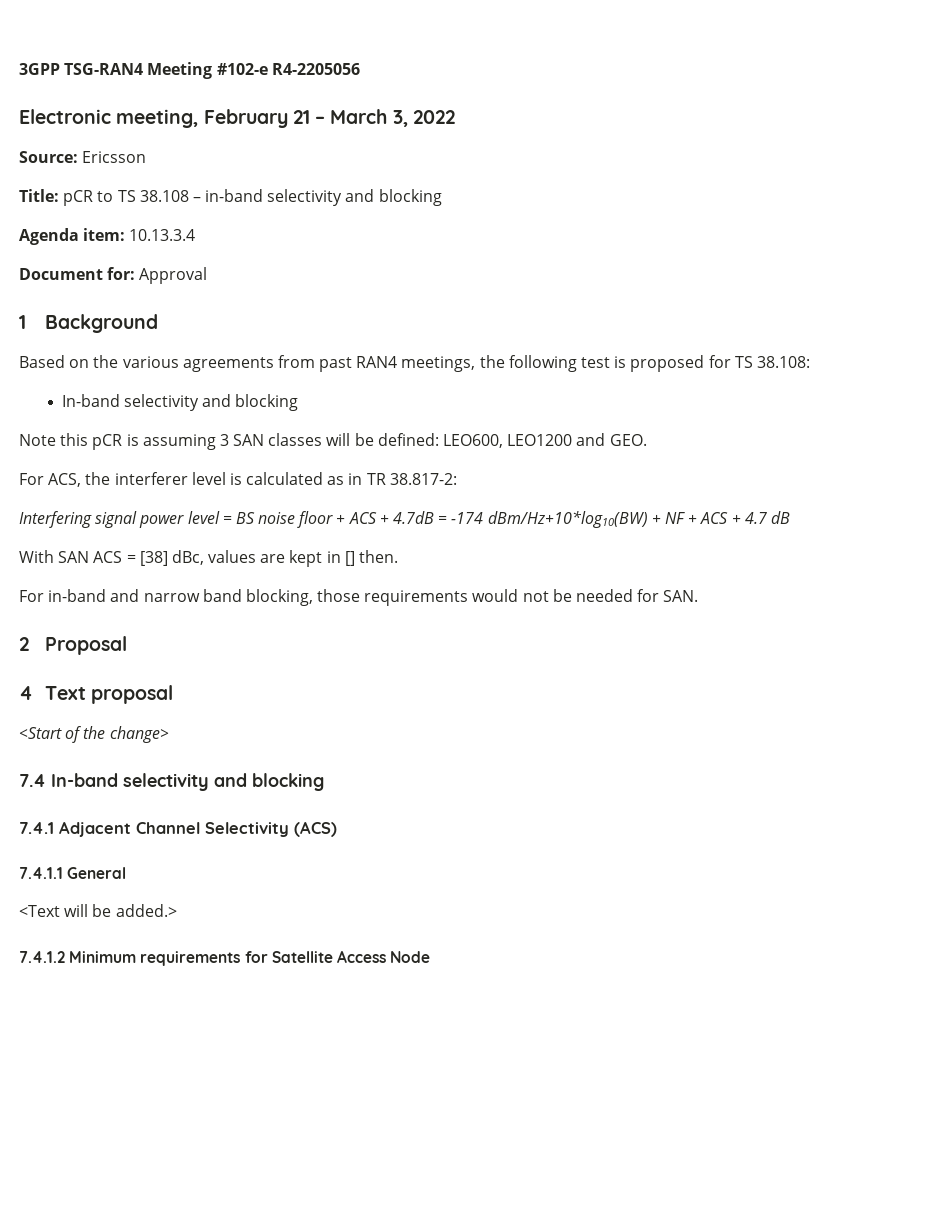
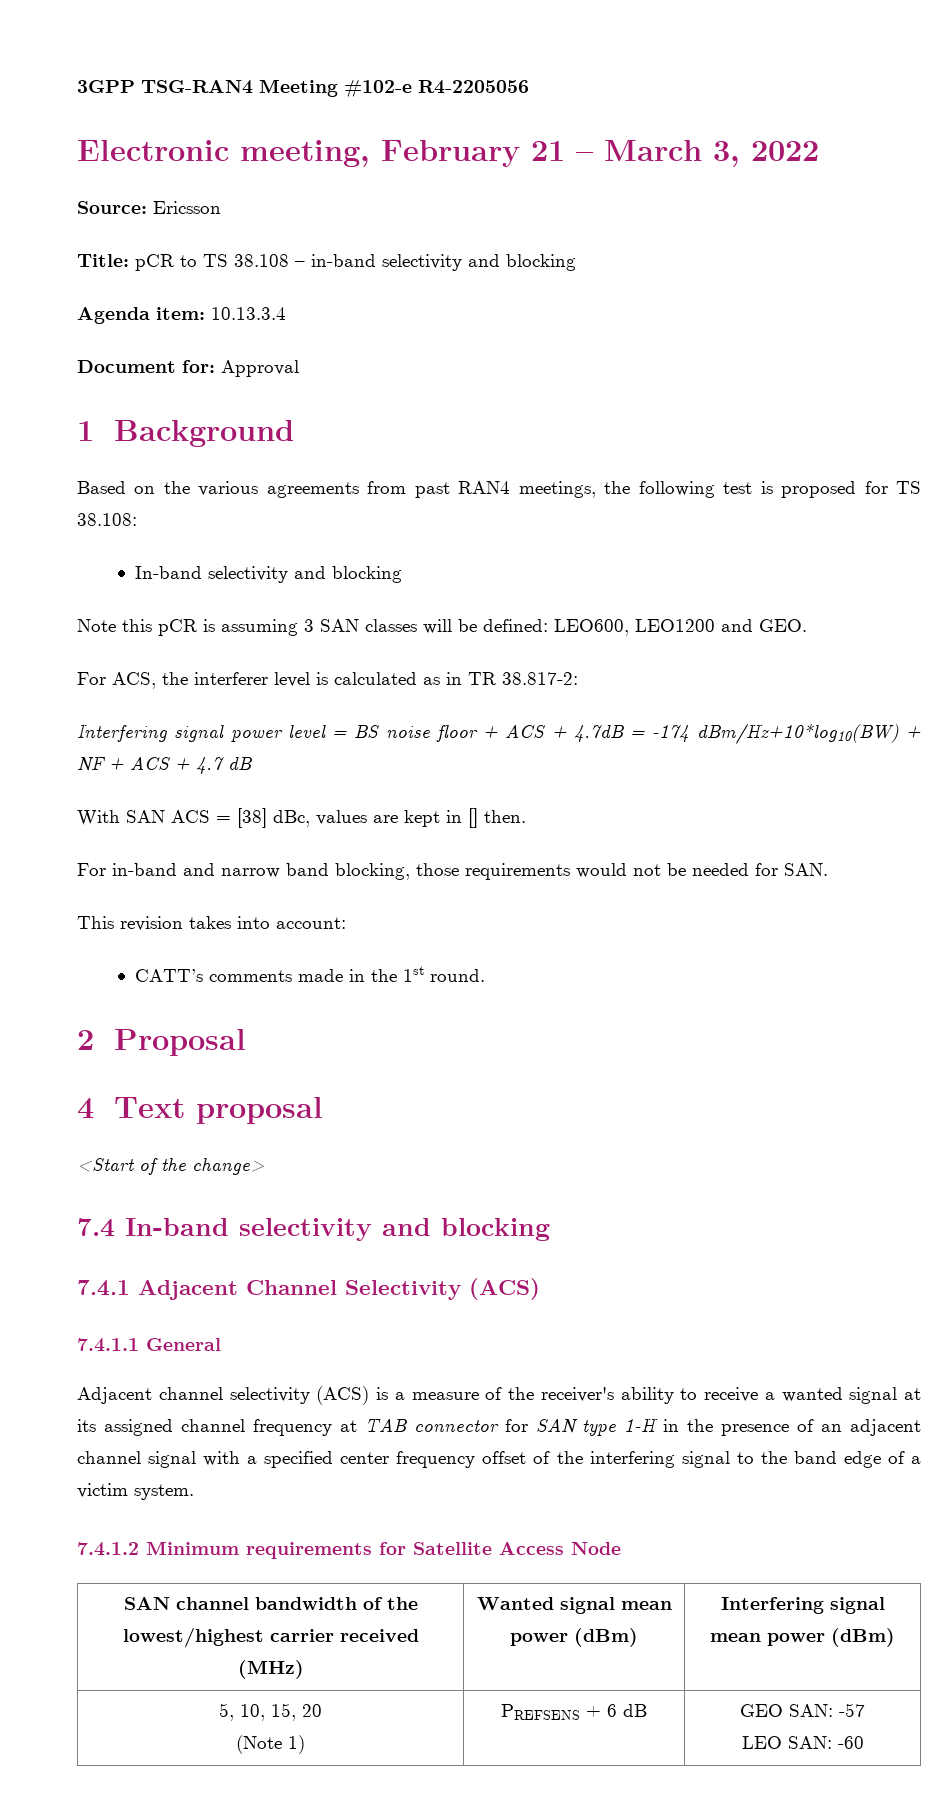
(699, 596) none -> [77,916,346,931] [135,966,486,982] // This revision takes into account: // CATT’s comments made in the 1st round.
[19,904,177,917] <Text will be added.> -> [77,1386,921,1405] [77,1418,921,1436] [77,1451,921,1468] [77,1483,194,1500] Adjacent channel selectivity (ACS) is a measure of the receiver's ability to receive a wanted signal at its assigned channel frequency at TAB connector for SAN type 1-H in the presence of an adjacent channel signal with a specified center frequency offset of the interfering signal to the band edge of a victim system.
(431, 957) none -> [123,1597,418,1610] [122,1627,419,1648] [237,1660,304,1679] [476,1597,672,1614] [510,1628,638,1647] [720,1597,885,1614] [710,1628,895,1647] [219,1703,322,1721] [236,1735,305,1754] [501,1704,647,1720] [740,1703,865,1717] [741,1736,864,1749] // SAN channel bandwidth of the lowest/highest carrier received (MHz) | Wanted signal mean power (dBm) | Interfering signal mean power (dBm) // 5, 10, 15, 20 // (Note 1) | PREFSENS + 6 dB | GEO SAN: -57 // LEO SAN: -60

